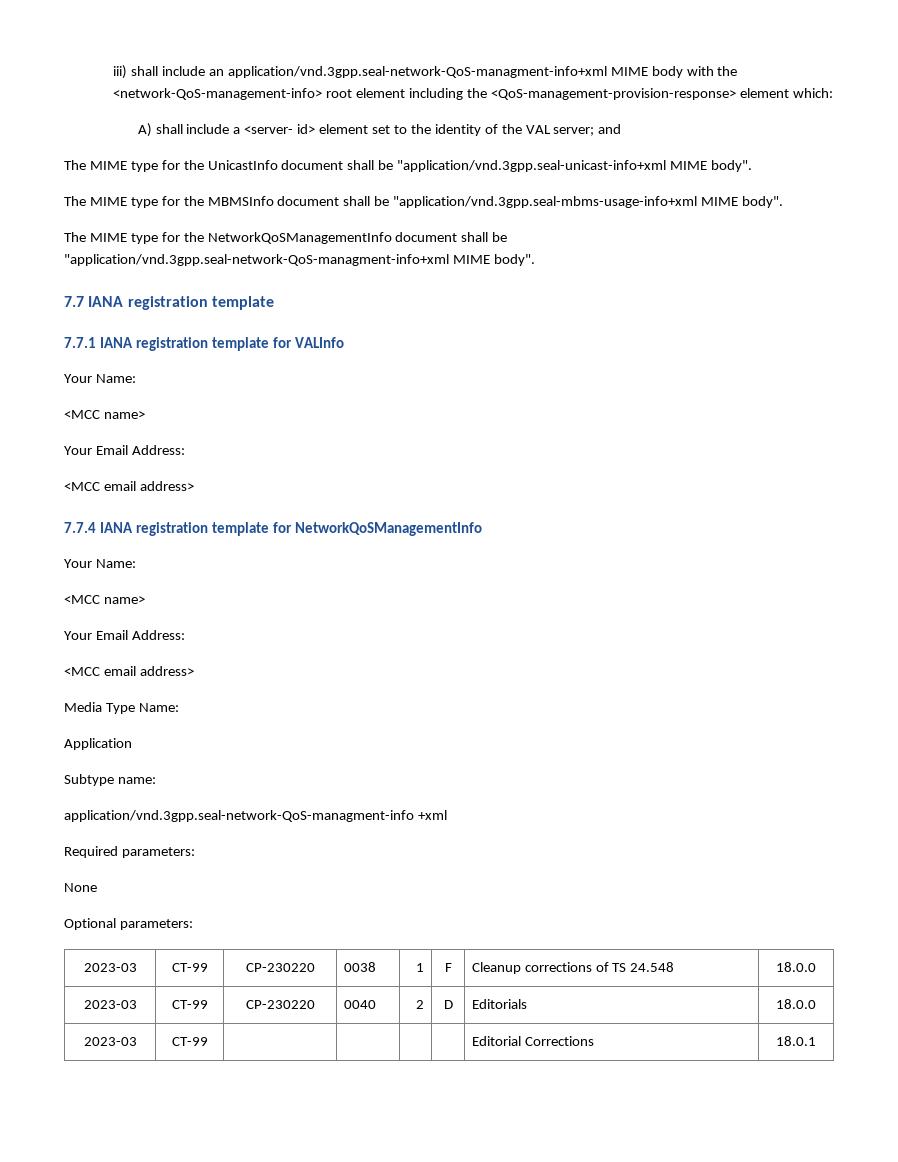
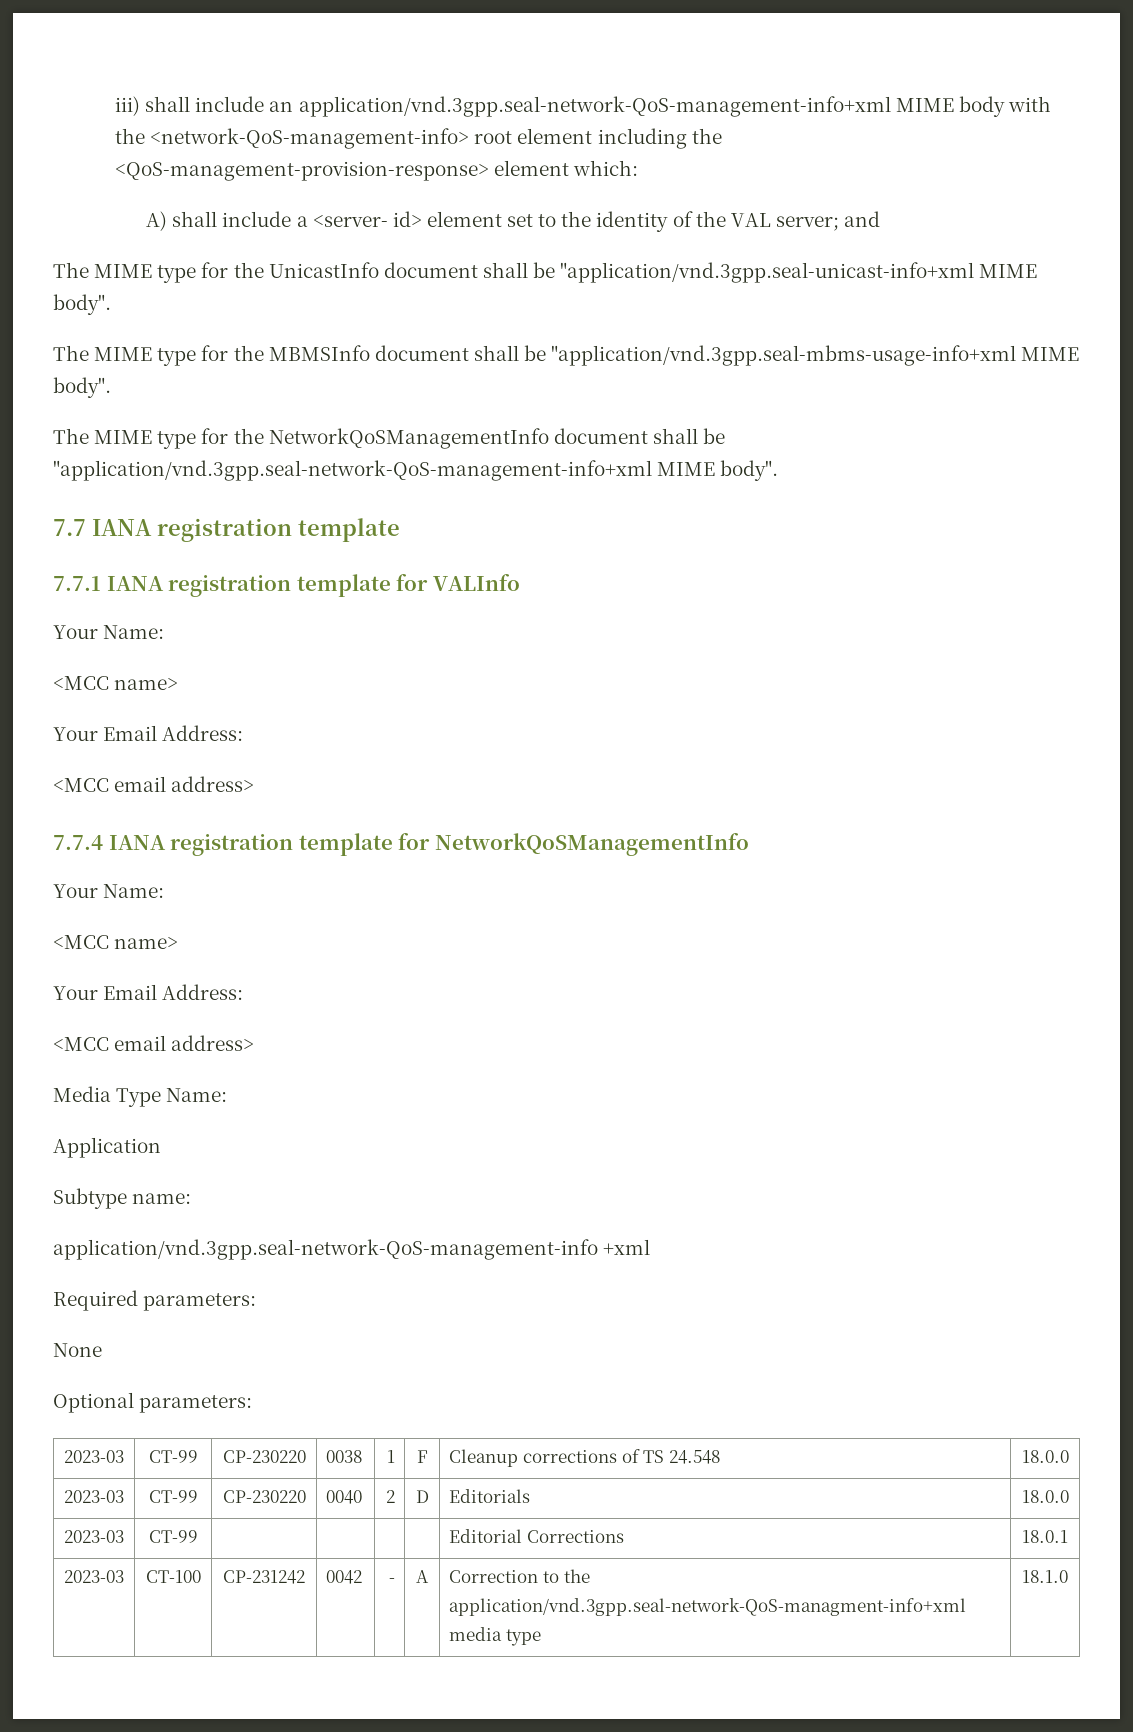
[227,66,607,78] application/vnd.3gpp.seal-network-QoS-managment-info+xml -> [298,96,891,117] application/vnd.3gpp.seal-network-QoS-management-info+xml
[64,254,449,266] "application/vnd.3gpp.seal-network-QoS-managment-info+xml -> [53,460,652,481] "application/vnd.3gpp.seal-network-QoS-management-info+xml
[64,810,414,822] application/vnd.3gpp.seal-network-QoS-managment-info -> [53,1239,598,1260] application/vnd.3gpp.seal-network-QoS-management-info
(816, 1041) none -> [64,1570,124,1583] [145,1570,201,1583] [223,1570,305,1584] [326,1570,363,1584] [388,1578,395,1583] [416,1570,429,1583] [449,1569,590,1583] [449,1598,967,1616] [449,1627,541,1646] [1022,1570,1068,1583] // 2023-03 | CT-100 | CP-231242 | 0042 | - | A | Correction to the application/vnd.3gpp.seal-network-QoS-managment-info+xml media type | 18.1.0

